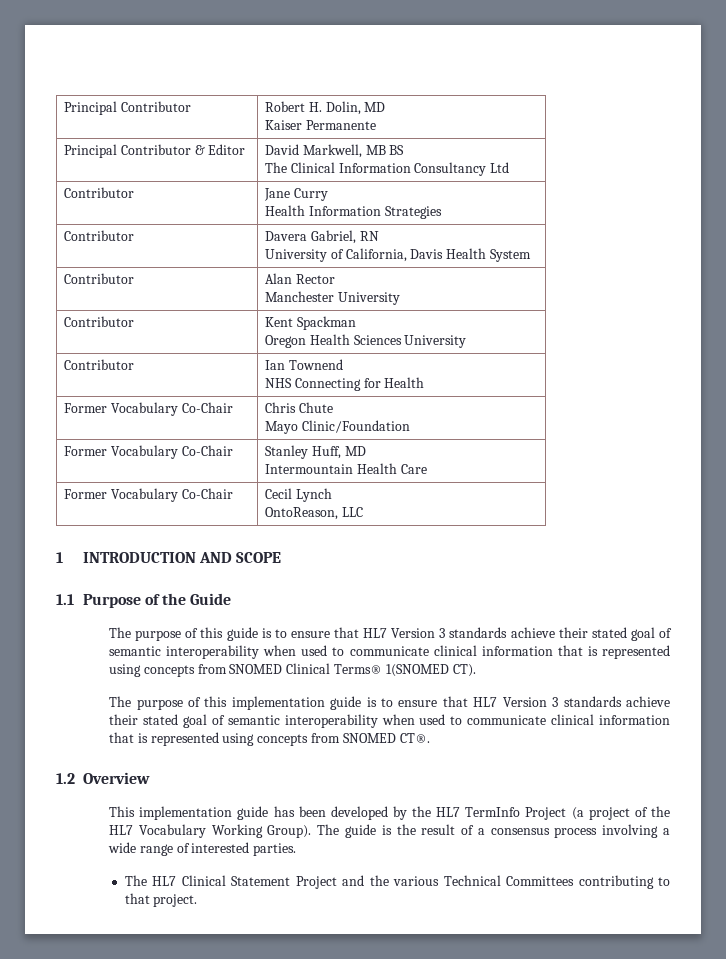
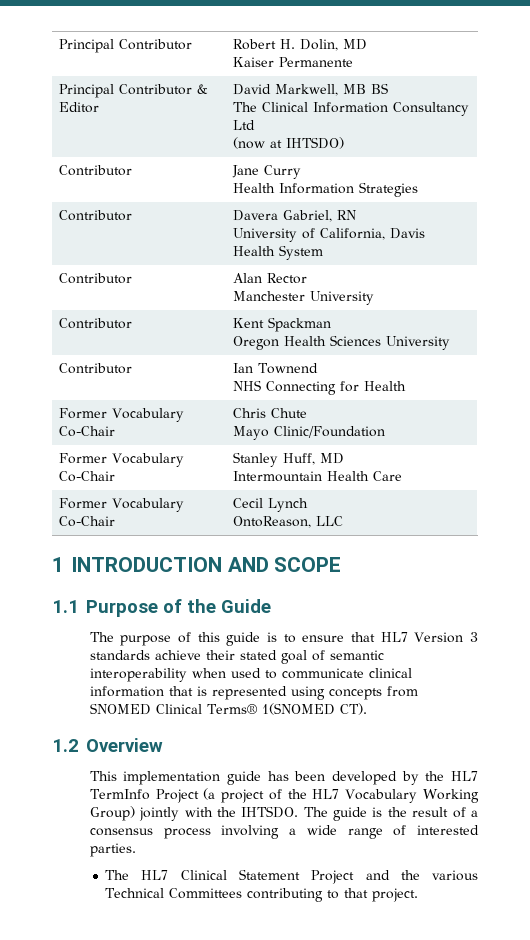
(510, 167) none -> [233,137,345,149] // (now at IHTSDO)
[109,696,670,710] [109,714,670,728] [109,732,430,746] // The purpose of this implementation guide is to ensure that HL7 Version 3 standards achieve their stated goal of semantic interoperability when used to communicate clinical information that is represented using concepts from SNOMED CT®. -> (367, 709) none
[267,825,312,838] Group). -> [89,806,299,821] Group) jointly with the IHTSDO.

